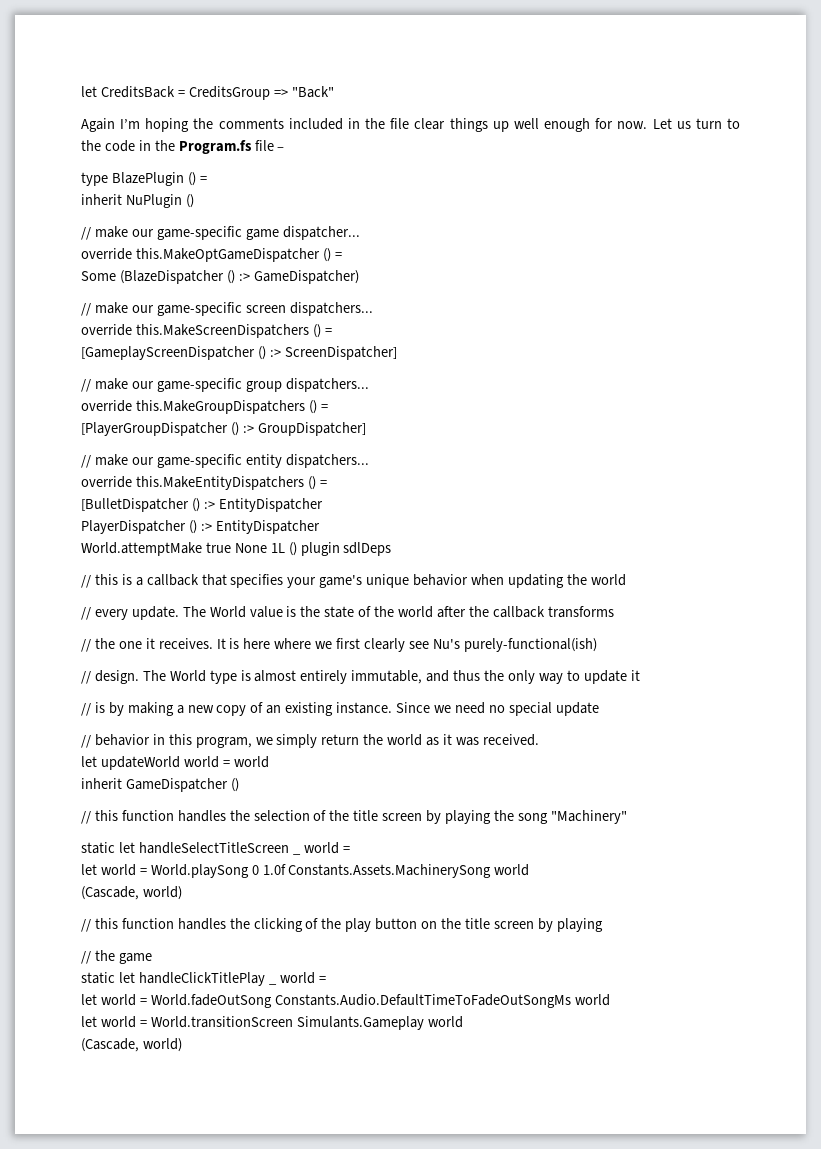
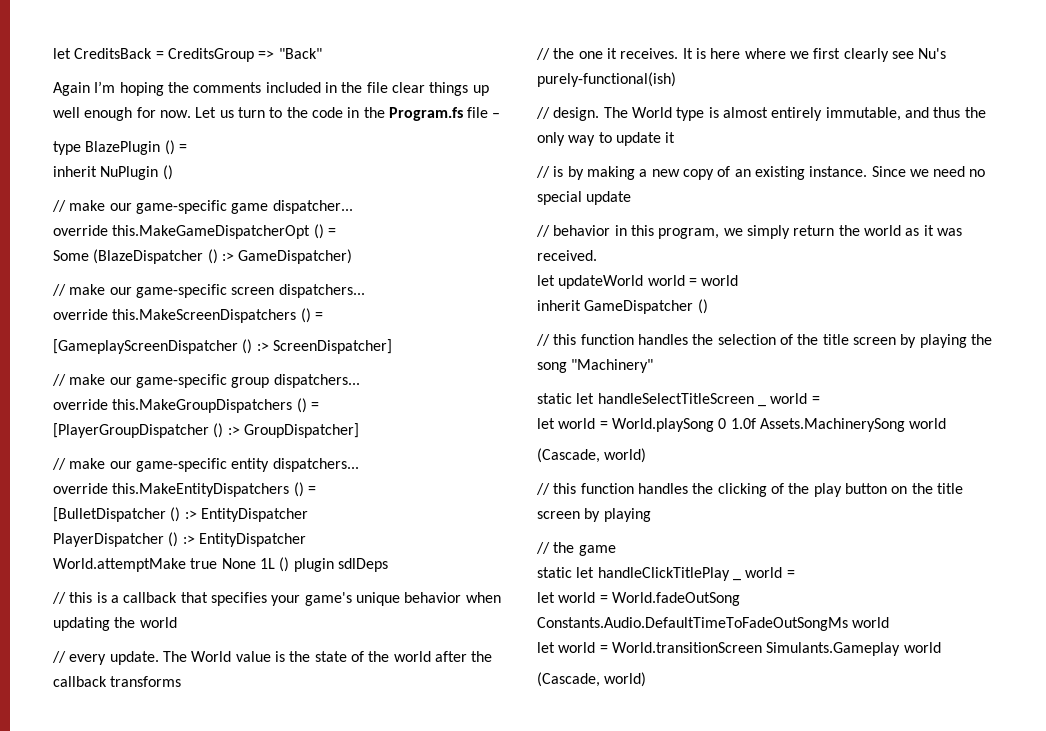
[135,248,320,262] this.MakeOptGameDispatcher -> [112,225,311,239] this.MakeGameDispatcherOpt
[288,864,492,878] Constants.Assets.MachinerySong -> [759,418,905,432] Assets.MachinerySong

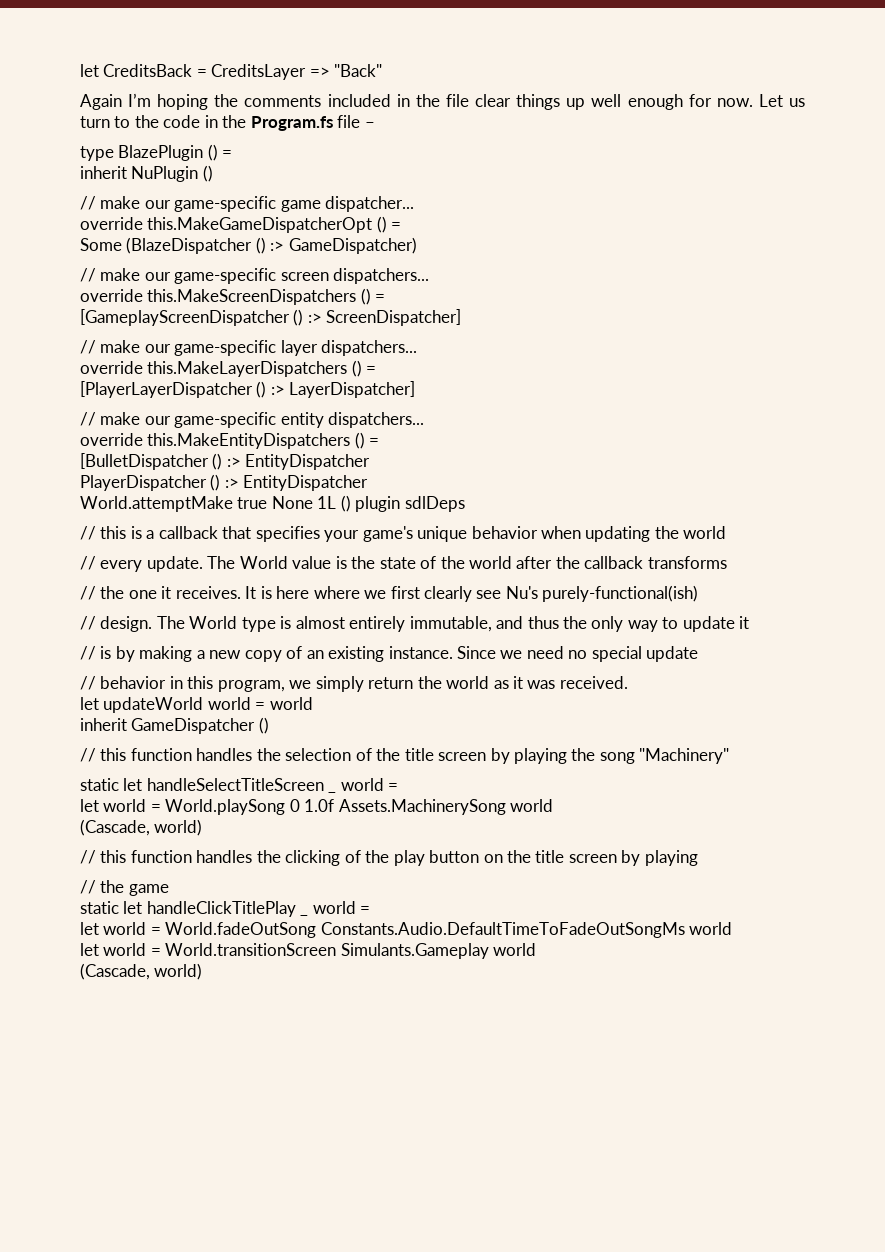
[167,48,254,62] CreditsGroup -> [211,64,307,80] CreditsLayer
[231,374,360,388] [53,398,319,413] [53,423,359,438] group dispatchers... // override this.MakeGroupDispatchers () = // [PlayerGroupDispatcher () :> GroupDispatcher] -> [280,340,418,356] [80,360,377,377] [80,381,416,398] layer dispatchers... // override this.MakeLayerDispatchers () = // [PlayerLayerDispatcher () :> LayerDispatcher]

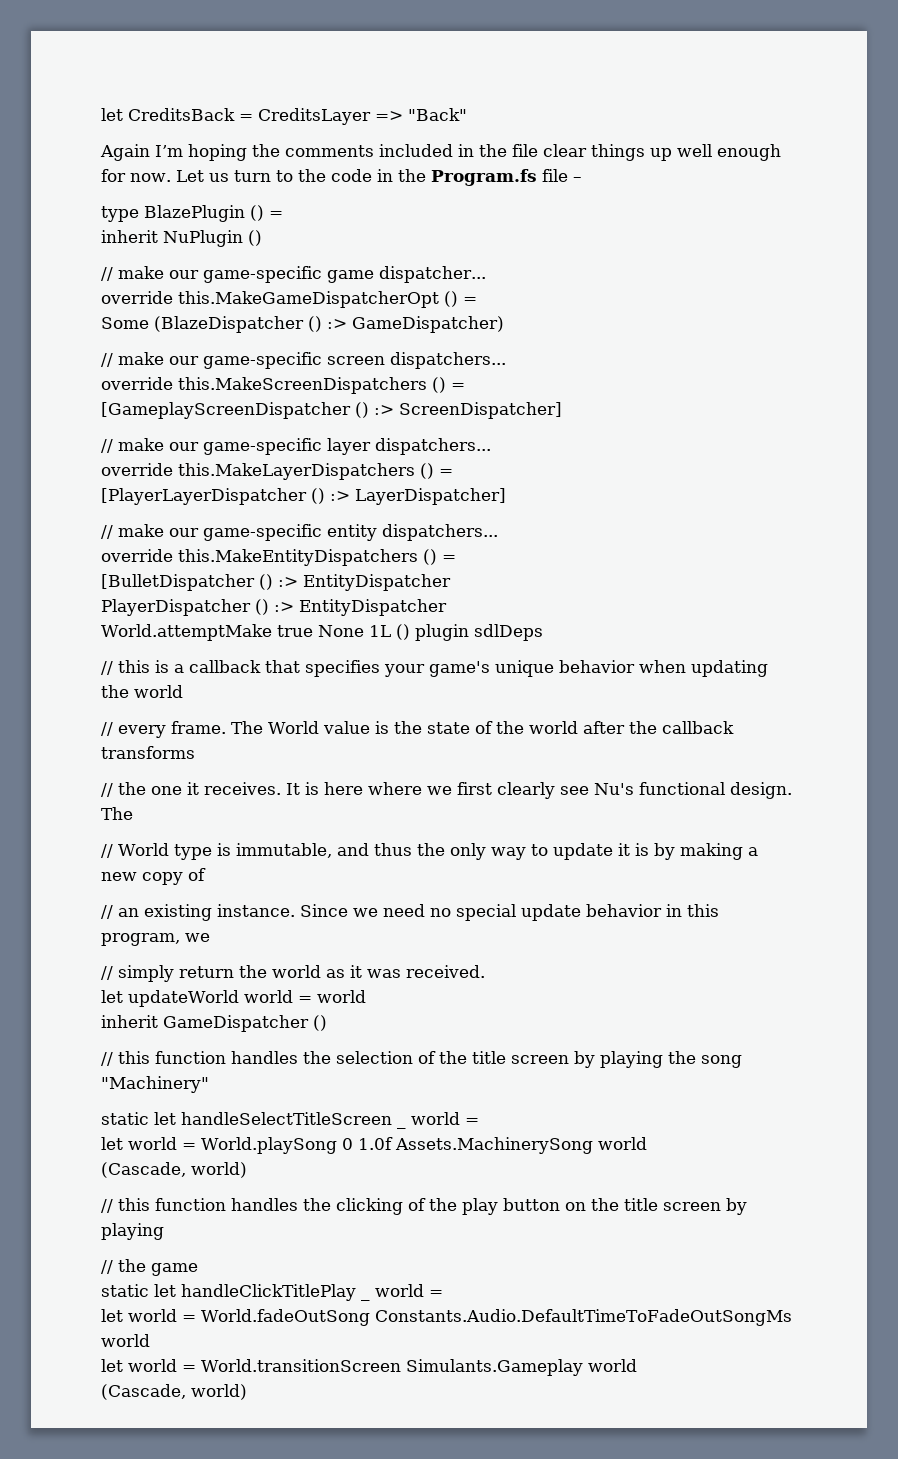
[146,556,203,572] update. -> [171,721,226,734] frame.
[542,585,699,602] [80,616,185,632] purely-functional(ish) // // design. The -> [639,782,792,799] [101,807,133,820] [101,844,113,858] functional design. The // //
[295,616,406,632] almost entirely -> (231, 849) none
[80,646,96,660] // // -> (630, 849) none
(303, 652) none -> [101,905,113,919] // //
[80,676,96,690] // // -> (581, 912) none
(312, 684) none -> [101,966,113,980] // //

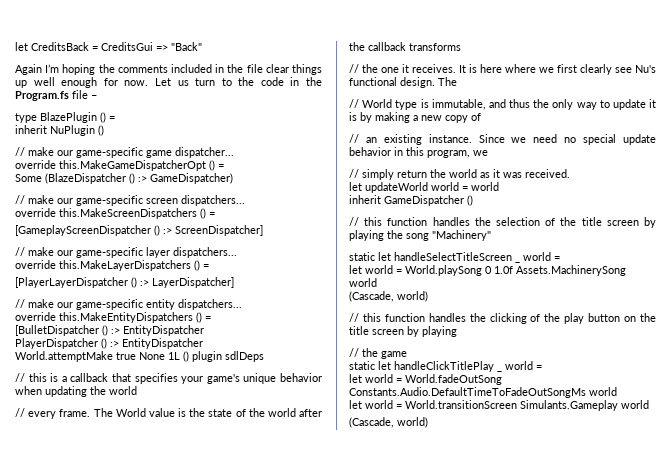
[258,108,371,125] CreditsLayer -> [101,42,153,51] CreditsGui

